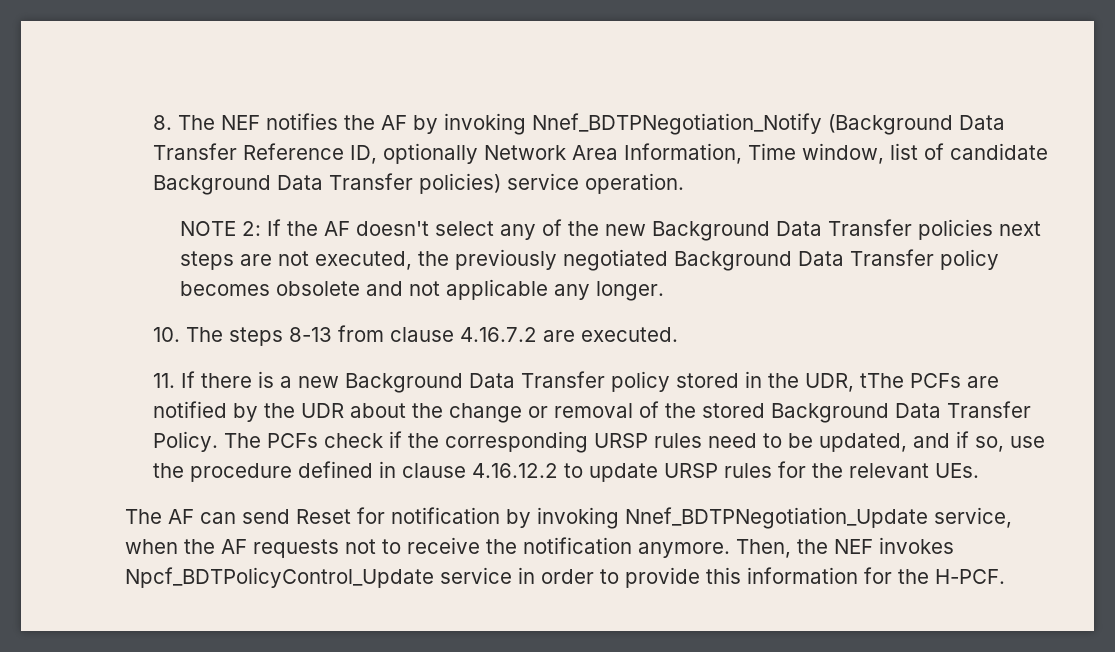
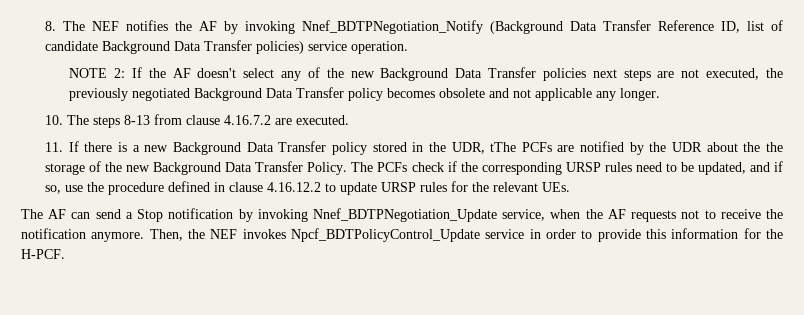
[382,143,884,164] optionally Network Area Information, Time window, -> (741, 27) none
[448,401,765,423] change or removal of the stored -> [765,142,783,152] [45,161,151,175] the storage of the new
[296,507,385,524] Reset for -> [125,209,164,222] a Stop

